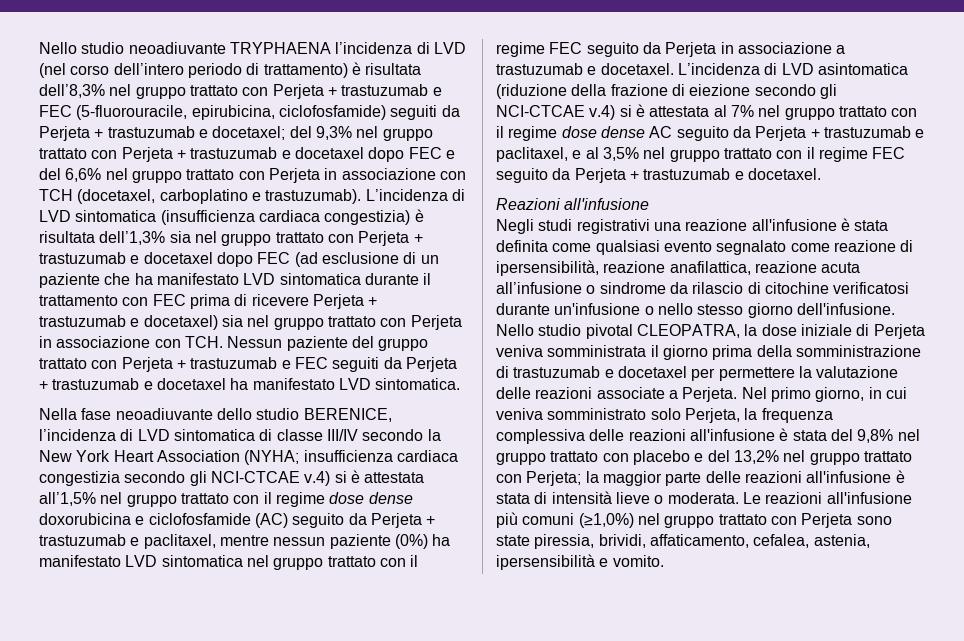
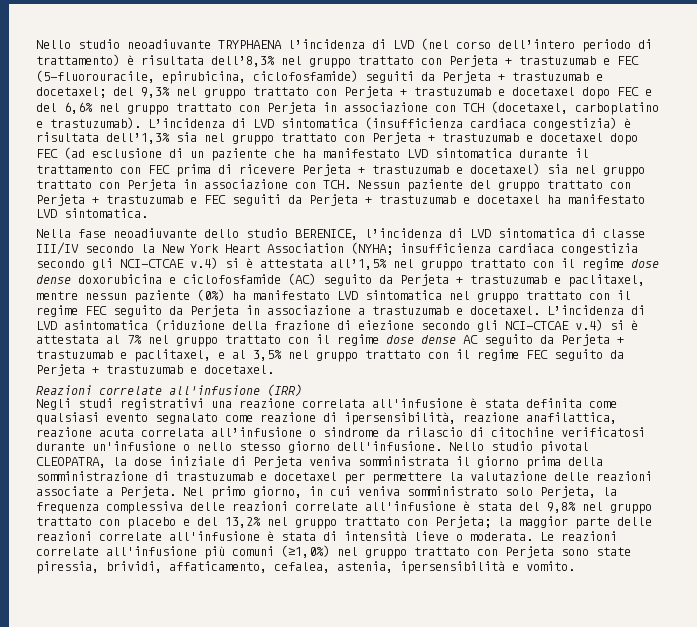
[564,198,650,210] all'infusione -> [99,384,302,396] correlate all'infusione (IRR)
(748, 225) none -> [302,399,365,408] correlata
(861, 267) none -> [141,428,204,437] correlata
(686, 435) none -> [295,502,358,511] correlate
(802, 477) none -> [99,532,162,541] correlate
(823, 498) none -> [36,547,99,556] correlate

